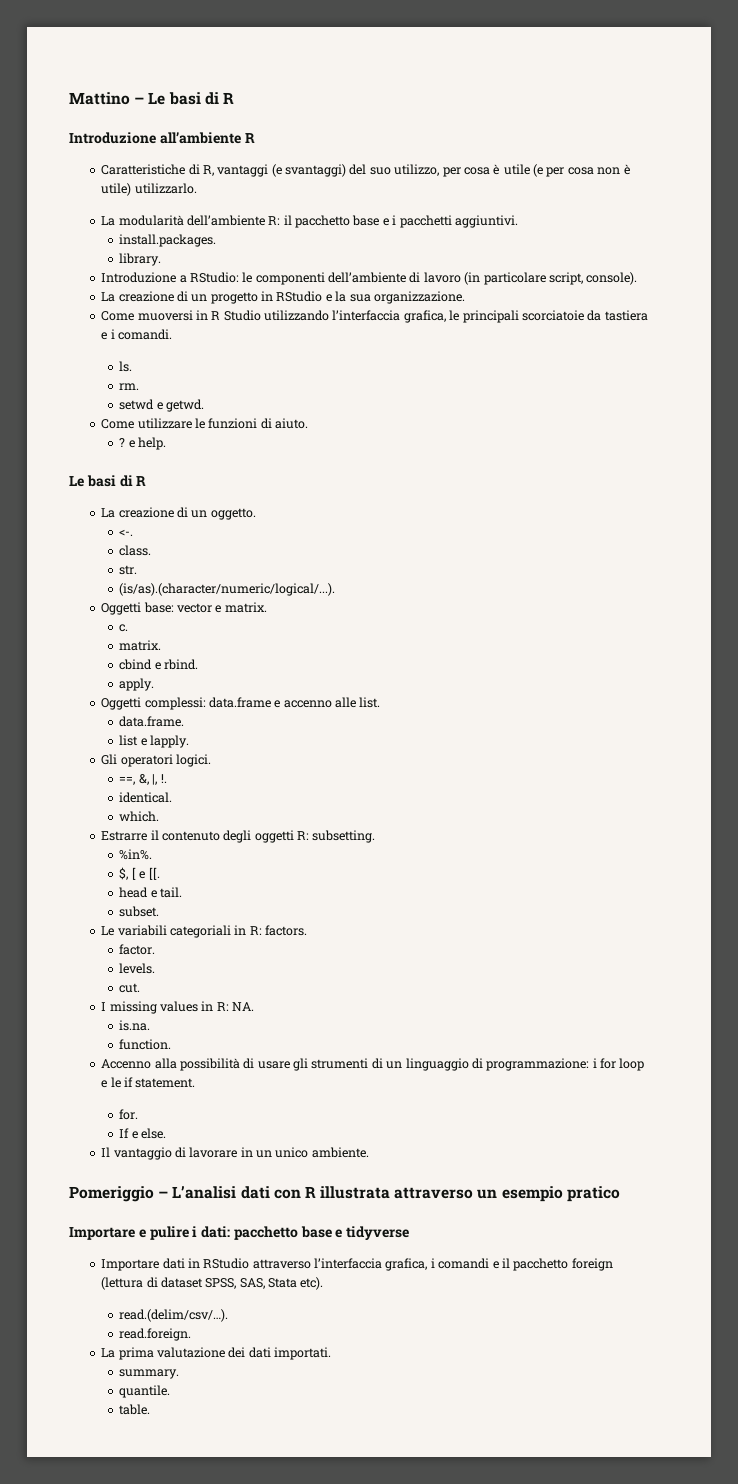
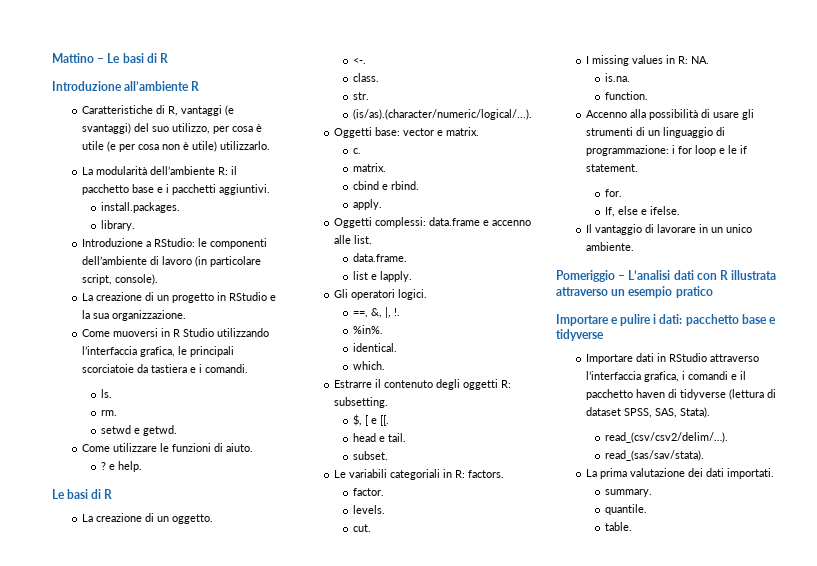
(167, 778) none -> [352,325,383,334] // %in%.
[119,849,153,860] // %in%. -> (389, 402) none
[119,1128,167,1139] If e else. -> [604,206,680,217] If, else e ifelse.
[571,1258,613,1271] foreign -> [636,389,727,400] haven di tidyverse
[267,1277,324,1290] [119,1309,229,1322] [119,1328,192,1341] Stata etc). // read.(delim/csv/…). // read.foreign. -> [680,407,711,418] [604,432,728,443] [604,450,704,461] Stata). // read_(csv/csv2/delim/…). // read_(sas/sav/stata).

